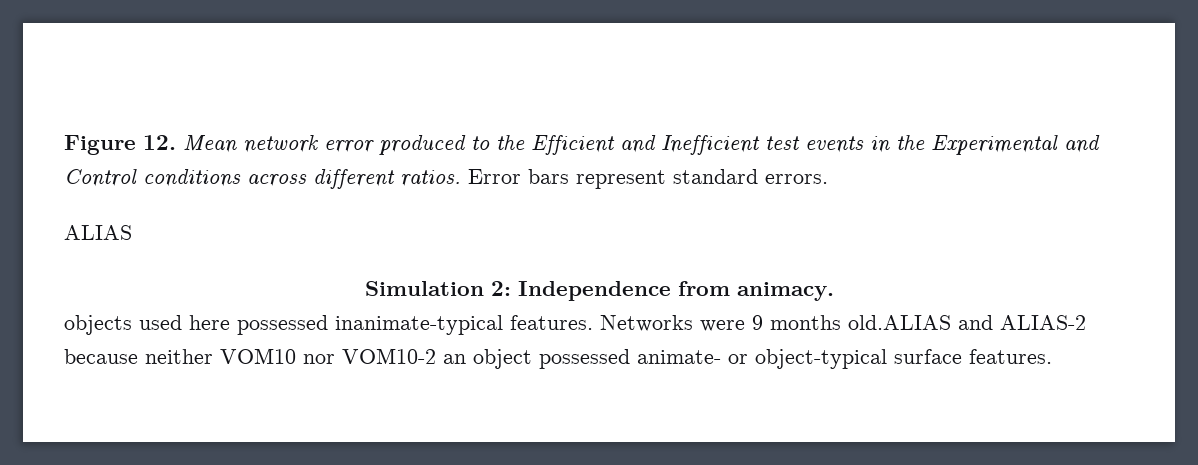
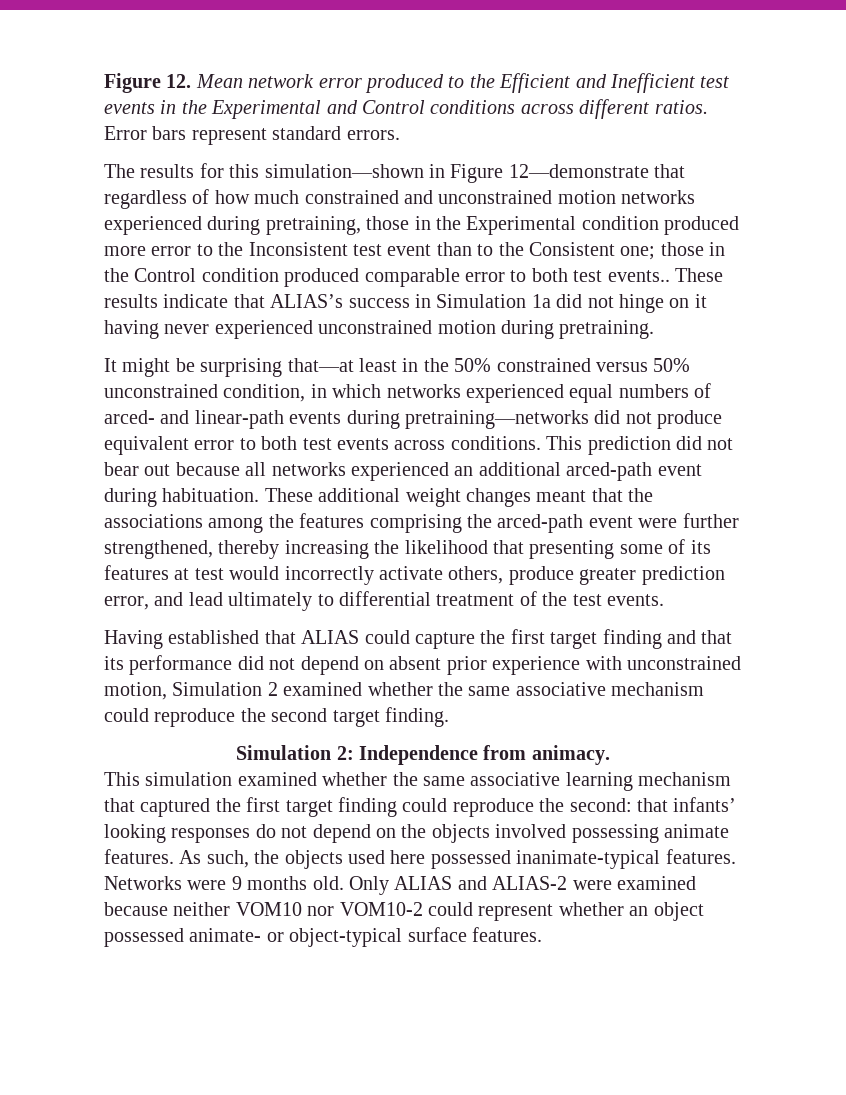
[64,225,132,240] ALIAS -> [104,163,686,183] [104,189,696,209] [104,216,740,235] [104,242,726,260] [104,268,723,287] [104,294,707,313] [104,320,655,339] [104,358,691,377] [104,383,712,403] [104,410,723,429] [104,436,734,455] [104,462,702,481] [104,488,654,507] [104,513,739,533] [104,539,711,559] [104,565,725,585] [104,591,664,611] [104,629,733,649] [104,655,741,675] [104,682,705,700] [104,707,449,727] The results for this simulation—shown in Figure 12—demonstrate that regardless of how much constrained and unconstrained motion networks experienced during pretraining, those in the Experimental condition produced more error to the Inconsistent test event than to the Consistent one; those in the Control condition produced comparable error to both test events.. These results indicate that ALIAS’s success in Simulation 1a did not hinge on it having never experienced unconstrained motion during pretraining. // It might be surprising that—at least in the 50% constrained versus 50% unconstrained condition, in which networks experienced equal numbers of arced- and linear-path events during pretraining—networks did not produce equivalent error to both test events across conditions. This prediction did not bear out because all networks experienced an additional arced-path event during habituation. These additional weight changes meant that the associations among the features comprising the arced-path event were further strengthened, thereby increasing the likelihood that presenting some of its features at test would incorrectly activate others, produce greater prediction error, and lead ultimately to differential treatment of the test events. // Having established that ALIAS could capture the first target finding and that its performance did not depend on absent prior experience with unconstrained motion, Simulation 2 examined whether the same associative mechanism could reproduce the second target finding.
(834, 291) none -> [104,772,732,791] [104,797,737,817] [104,824,729,843] [104,849,280,868] This simulation examined whether the same associative learning mechanism that captured the first target finding could reproduce the second: that infants’ looking responses do not depend on the objects involved possessing animate features. As such, the
[848,315,1086,330] old.ALIAS and ALIAS-2 -> [312,876,696,895] old. Only ALIAS and ALIAS-2 were examined
(436, 356) none -> [428,902,624,921] could represent whether

